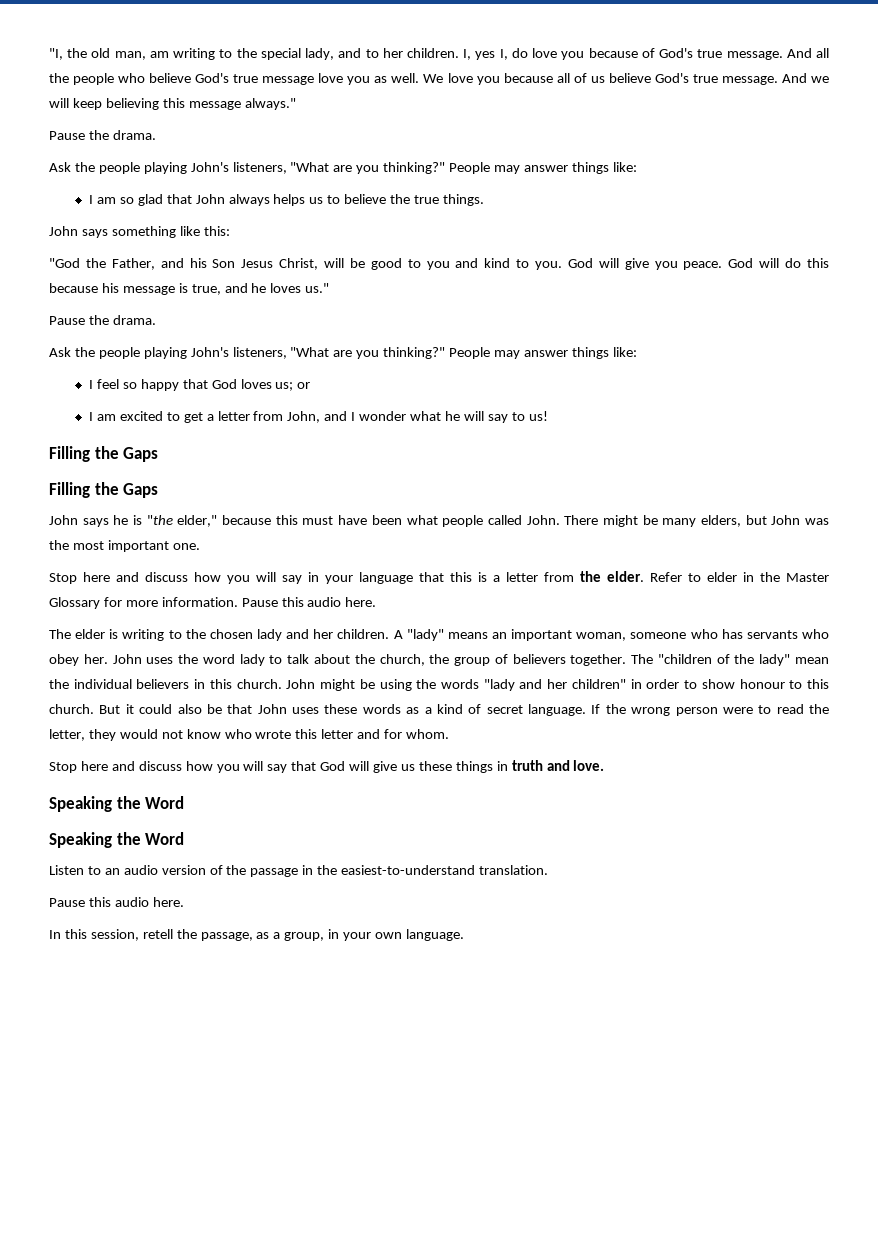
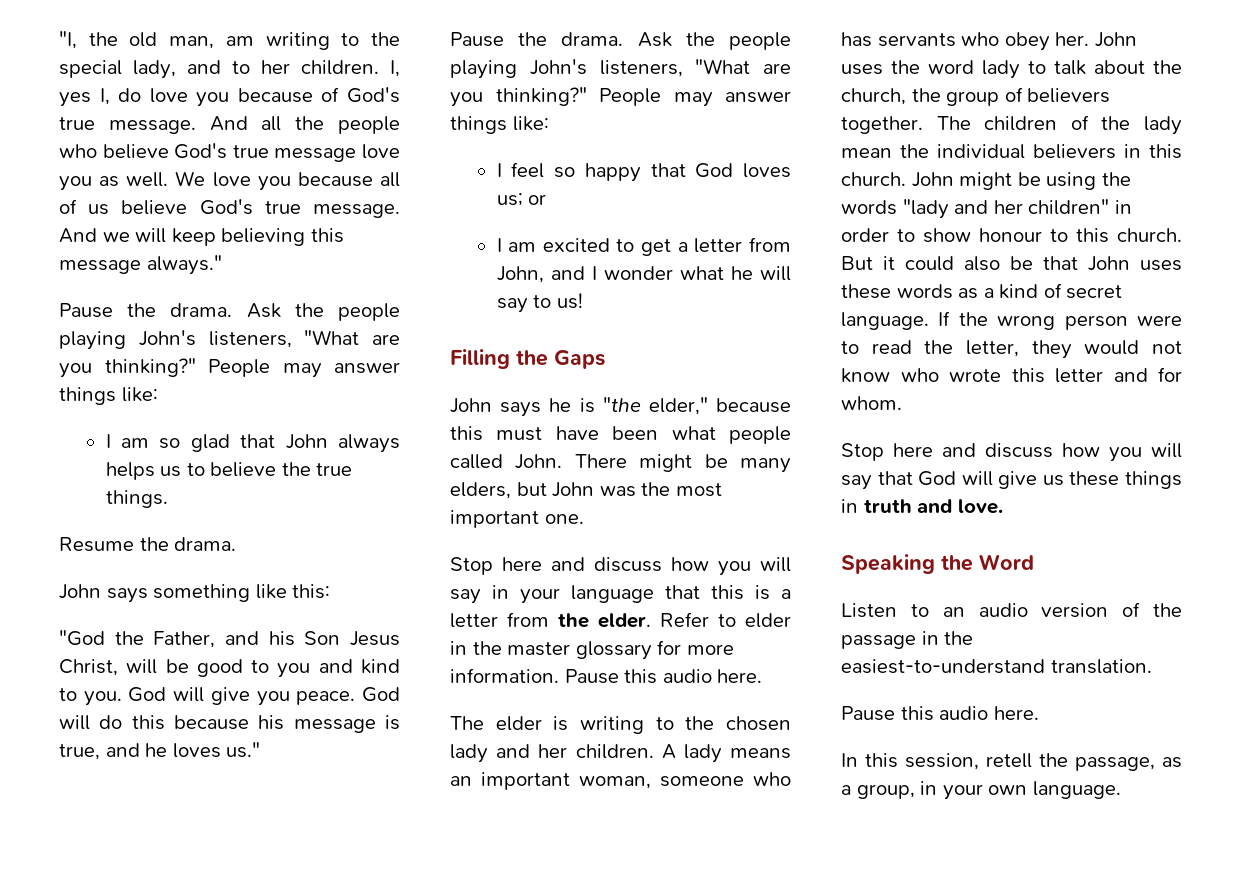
(156, 135) // -> (233, 310) none
(484, 200) none -> [59,537,237,552] // Resume the drama.
(156, 320) // -> (624, 39) none
[49,482,159,498] // Filling the Gaps -> (605, 359) none
[786,573,829,582] [49,597,100,609] Master Glossary -> [507,641,652,660] master glossary
[406,629,444,641] "lady" -> [683,744,722,763] lady
[657,654,791,666] "children of the lady" -> [984,115,1182,135] children of the lady
[49,832,185,848] // Speaking the Word -> (1034, 562) none

